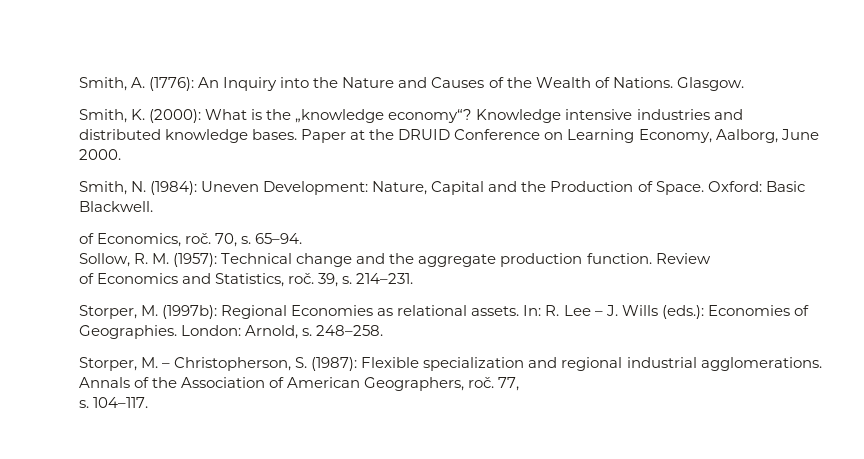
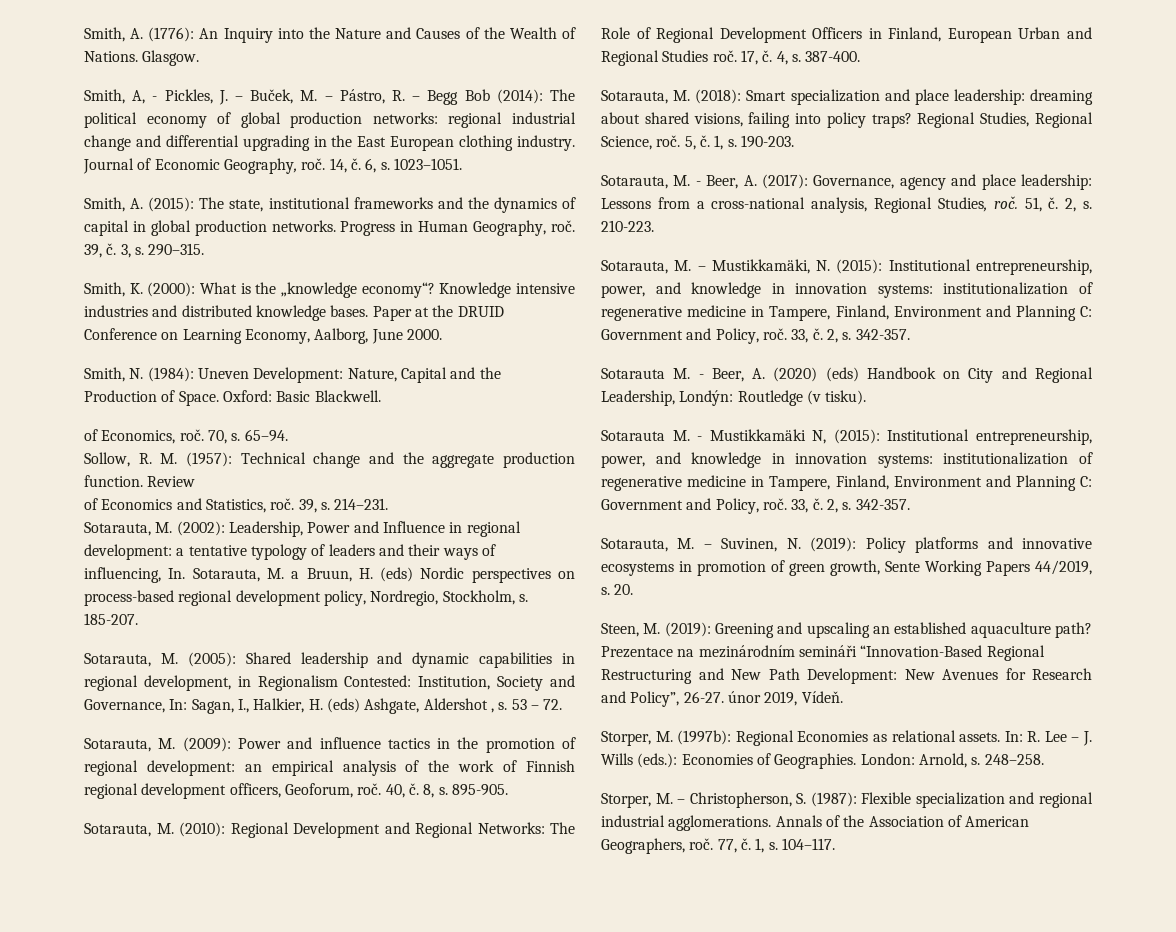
(744, 84) none -> [84,89,575,105] [84,112,576,128] [84,135,576,151] [83,158,462,174] [84,197,577,213] [84,220,576,236] [84,243,205,258] // Smith, A, - Pickles, J. – Buček, M. – Pástro, R. – Begg Bob (2014): The political economy of global production networks: regional industrial change and differential upgrading in the East European clothing industry. Journal of Economic Geography, roč. 14, č. 6, s. 1023–1051. // Smith, A. (2015): The state, institutional frameworks and the dynamics of capital in global production networks. Progress in Human Geography, roč. 39, č. 3, s. 290–315.
(414, 278) none -> [84,521,521,537] [84,544,496,560] [84,567,575,583] [84,590,528,606] [84,613,138,625] [84,652,575,668] [84,675,576,691] [84,698,563,714] [84,737,576,753] [84,760,576,776] [84,783,508,799] [84,822,575,838] [601,27,1092,43] [601,50,861,66] [601,89,1093,105] [601,112,1093,128] [601,135,794,150] [601,174,1092,190] [601,196,1092,213] [601,220,654,232] [601,259,1092,275] [601,282,1093,298] [601,305,1092,321] [601,328,910,344] [601,367,1093,383] [601,390,867,406] [601,429,1092,445] [601,452,1093,468] [601,475,1092,491] [601,498,910,514] [601,537,1092,553] [601,560,1092,576] [601,584,634,595] [601,622,1092,638] [601,645,1045,661] [601,668,1092,684] [601,691,843,707] // Sotarauta, M. (2002): Leadership, Power and Influence in regional development: a tentative typology of leaders and their ways of influencing, In. Sotarauta, M. a Bruun, H. (eds) Nordic perspectives on process-based regional development policy, Nordregio, Stockholm, s. 185-207. // Sotarauta, M. (2005): Shared leadership and dynamic capabilities in regional development, in Regionalism Contested: Institution, Society and Governance, In: Sagan, I., Halkier, H. (eds) Ashgate, Aldershot , s. 53 – 72. // Sotarauta, M. (2009): Power and influence tactics in the promotion of regional development: an empirical analysis of the work of Finnish regional development officers, Geoforum, roč. 40, č. 8, s. 895-905. // Sotarauta, M. (2010): Regional Development and Regional Networks: The Role of Regional Development Officers in Finland, European Urban and Regional Studies roč. 17, č. 4, s. 387-400. // Sotarauta, M. (2018): Smart specialization and place leadership: dreaming about shared visions, failing into policy traps? Regional Studies, Regional Science, roč. 5, č. 1, s. 190-203. // Sotarauta, M. - Beer, A. (2017): Governance, agency and place leadership: Lessons from a cross-national analysis, Regional Studies, roč. 51, č. 2, s. 210-223. // Sotarauta, M. – Mustikkamäki, N. (2015): Institutional entrepreneurship, power, and knowledge in innovation systems: institutionalization of regenerative medicine in Tampere, Finland, Environment and Planning C: Government and Policy, roč. 33, č. 2, s. 342-357. // Sotarauta M. - Beer, A. (2020) (eds) Handbook on City and Regional Leadership, Londýn: Routledge (v tisku). // Sotarauta M. - Mustikkamäki N, (2015): Institutional entrepreneurship, power, and knowledge in innovation systems: institutionalization of regenerative medicine in Tampere, Finland, Environment and Planning C: Government and Policy, roč. 33, č. 2, s. 342-357. // Sotarauta, M. – Suvinen, N. (2019): Policy platforms and innovative ecosystems in promotion of green growth, Sente Working Papers 44/2019, s. 20. // Steen, M. (2019): Greening and upscaling an established aquaculture path? Prezentace na mezinárodním semináři “Innovation-Based Regional Restructuring and New Path Development: New Avenues for Research and Policy”, 26-27. únor 2019, Vídeň.
(520, 384) // -> [740,838,765,853] č. 1,

